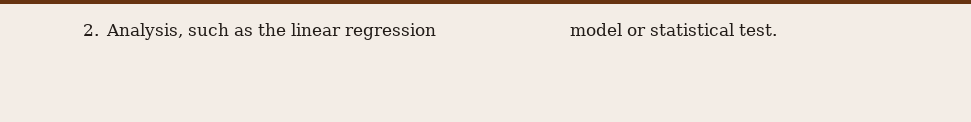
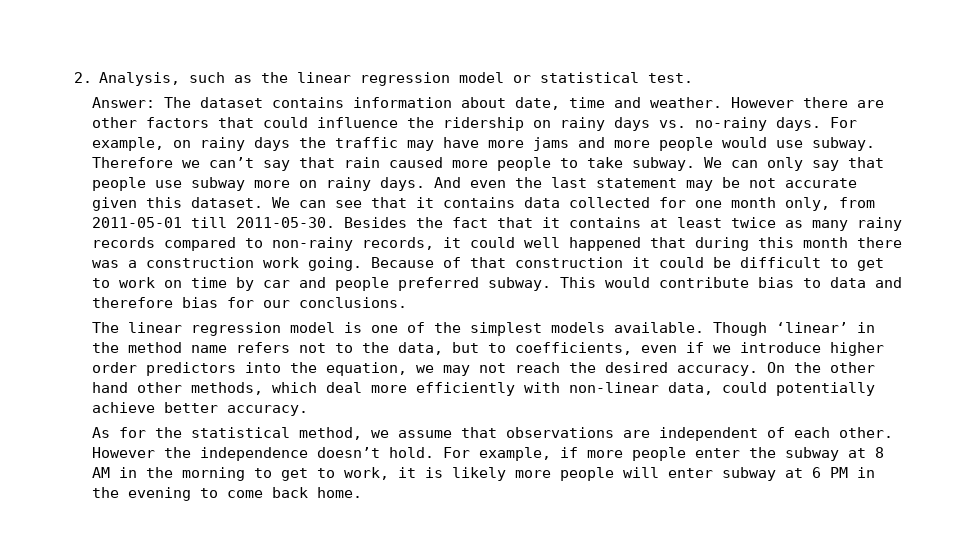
(777, 30) none -> [91,97,884,110] [91,117,857,131] [91,137,875,151] [91,157,884,171] [91,177,857,191] [91,197,875,211] [91,217,902,231] [91,237,902,251] [91,257,884,271] [91,277,902,291] [91,297,407,308] [91,322,875,336] [91,342,884,356] [91,362,875,376] [91,382,875,396] [91,402,308,416] [91,427,893,441] [91,447,884,461] [91,467,875,481] [91,487,362,501] // Answer: The dataset contains information about date, time and weather. However there are other factors that could influence the ridership on rainy days vs. no-rainy days. For example, on rainy days the traffic may have more jams and more people would use subway. Therefore we can’t say that rain caused more people to take subway. We can only say that people use subway more on rainy days. And even the last statement may be not accurate given this dataset. We can see that it contains data collected for one month only, from 2011-05-01 till 2011-05-30. Besides the fact that it contains at least twice as many rainy records compared to non-rainy records, it could well happened that during this month there was a construction work going. Because of that construction it could be difficult to get to work on time by car and people preferred subway. This would contribute bias to data and therefore bias for our conclusions. // The linear regression model is one of the simplest models available. Though ‘linear’ in the method name refers not to the data, but to coefficients, even if we introduce higher order predictors into the equation, we may not reach the desired accuracy. On the other hand other methods, which deal more efficiently with non-linear data, could potentially achieve better accuracy. // As for the statistical method, we assume that observations are independent of each other. However the independence doesn’t hold. For example, if more people enter the subway at 8 AM in the morning to get to work, it is likely more people will enter subway at 6 PM in the evening to come back home.

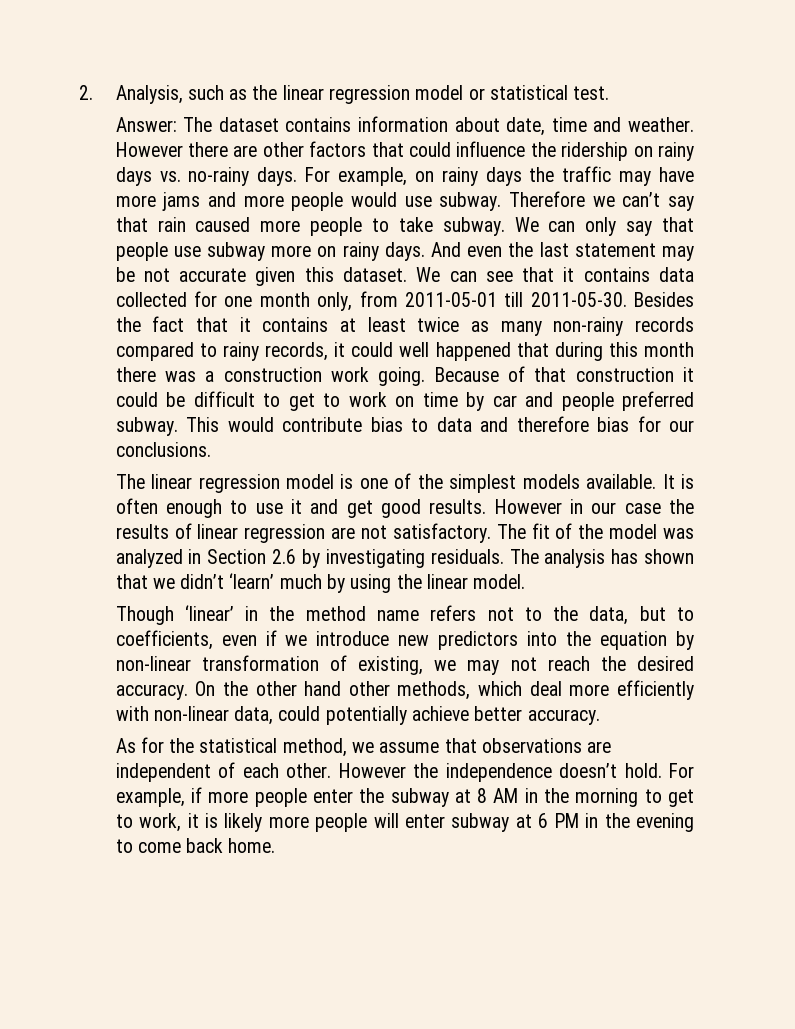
[856,217,902,231] rainy -> [553,317,624,336] non-rainy
[271,237,353,251] non-rainy -> [222,342,259,361] rainy
(704, 327) none -> [662,474,694,489] [115,498,694,518] [115,523,694,543] [115,549,694,568] [115,573,526,593] It is often enough to use it and get good results. However in our case the results of linear regression are not satisfactory. The fit of the model was analyzed in Section 2.6 by investigating residuals. The analysis has shown that we didn’t ‘learn’ much by using the linear model. //
[829,342,884,356] [91,362,137,373] higher order -> [398,635,430,646] new
[325,362,407,376] equation, -> [600,631,695,650] [115,655,424,675] equation by non-linear transformation of existing,

